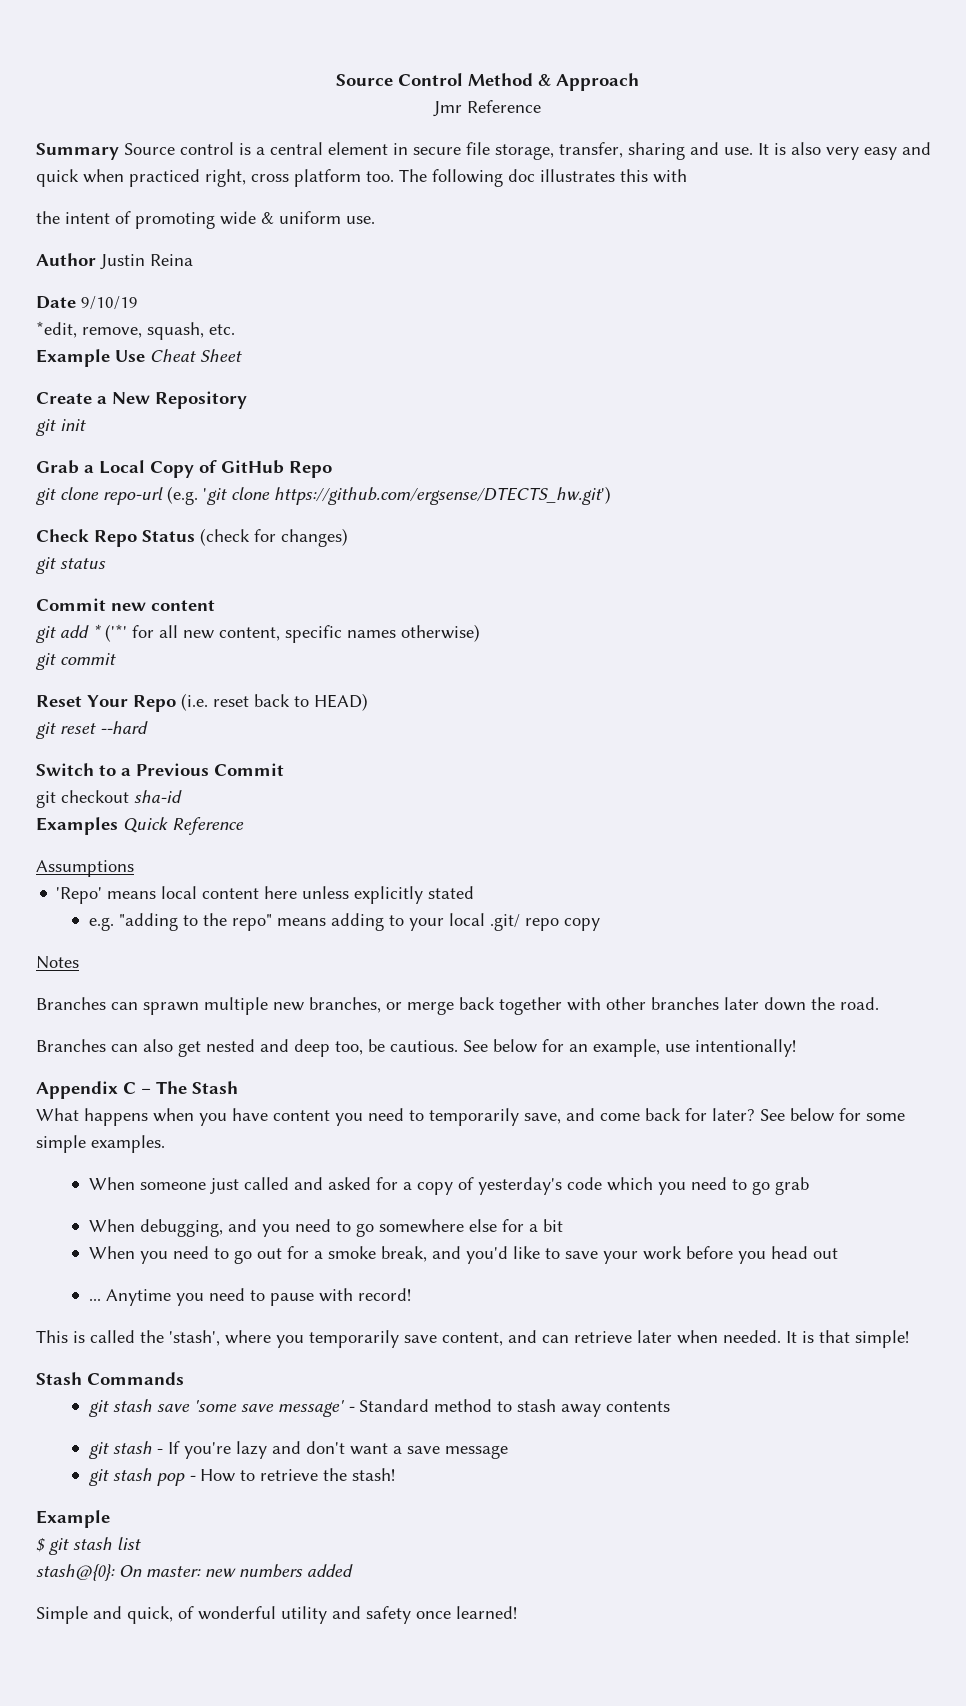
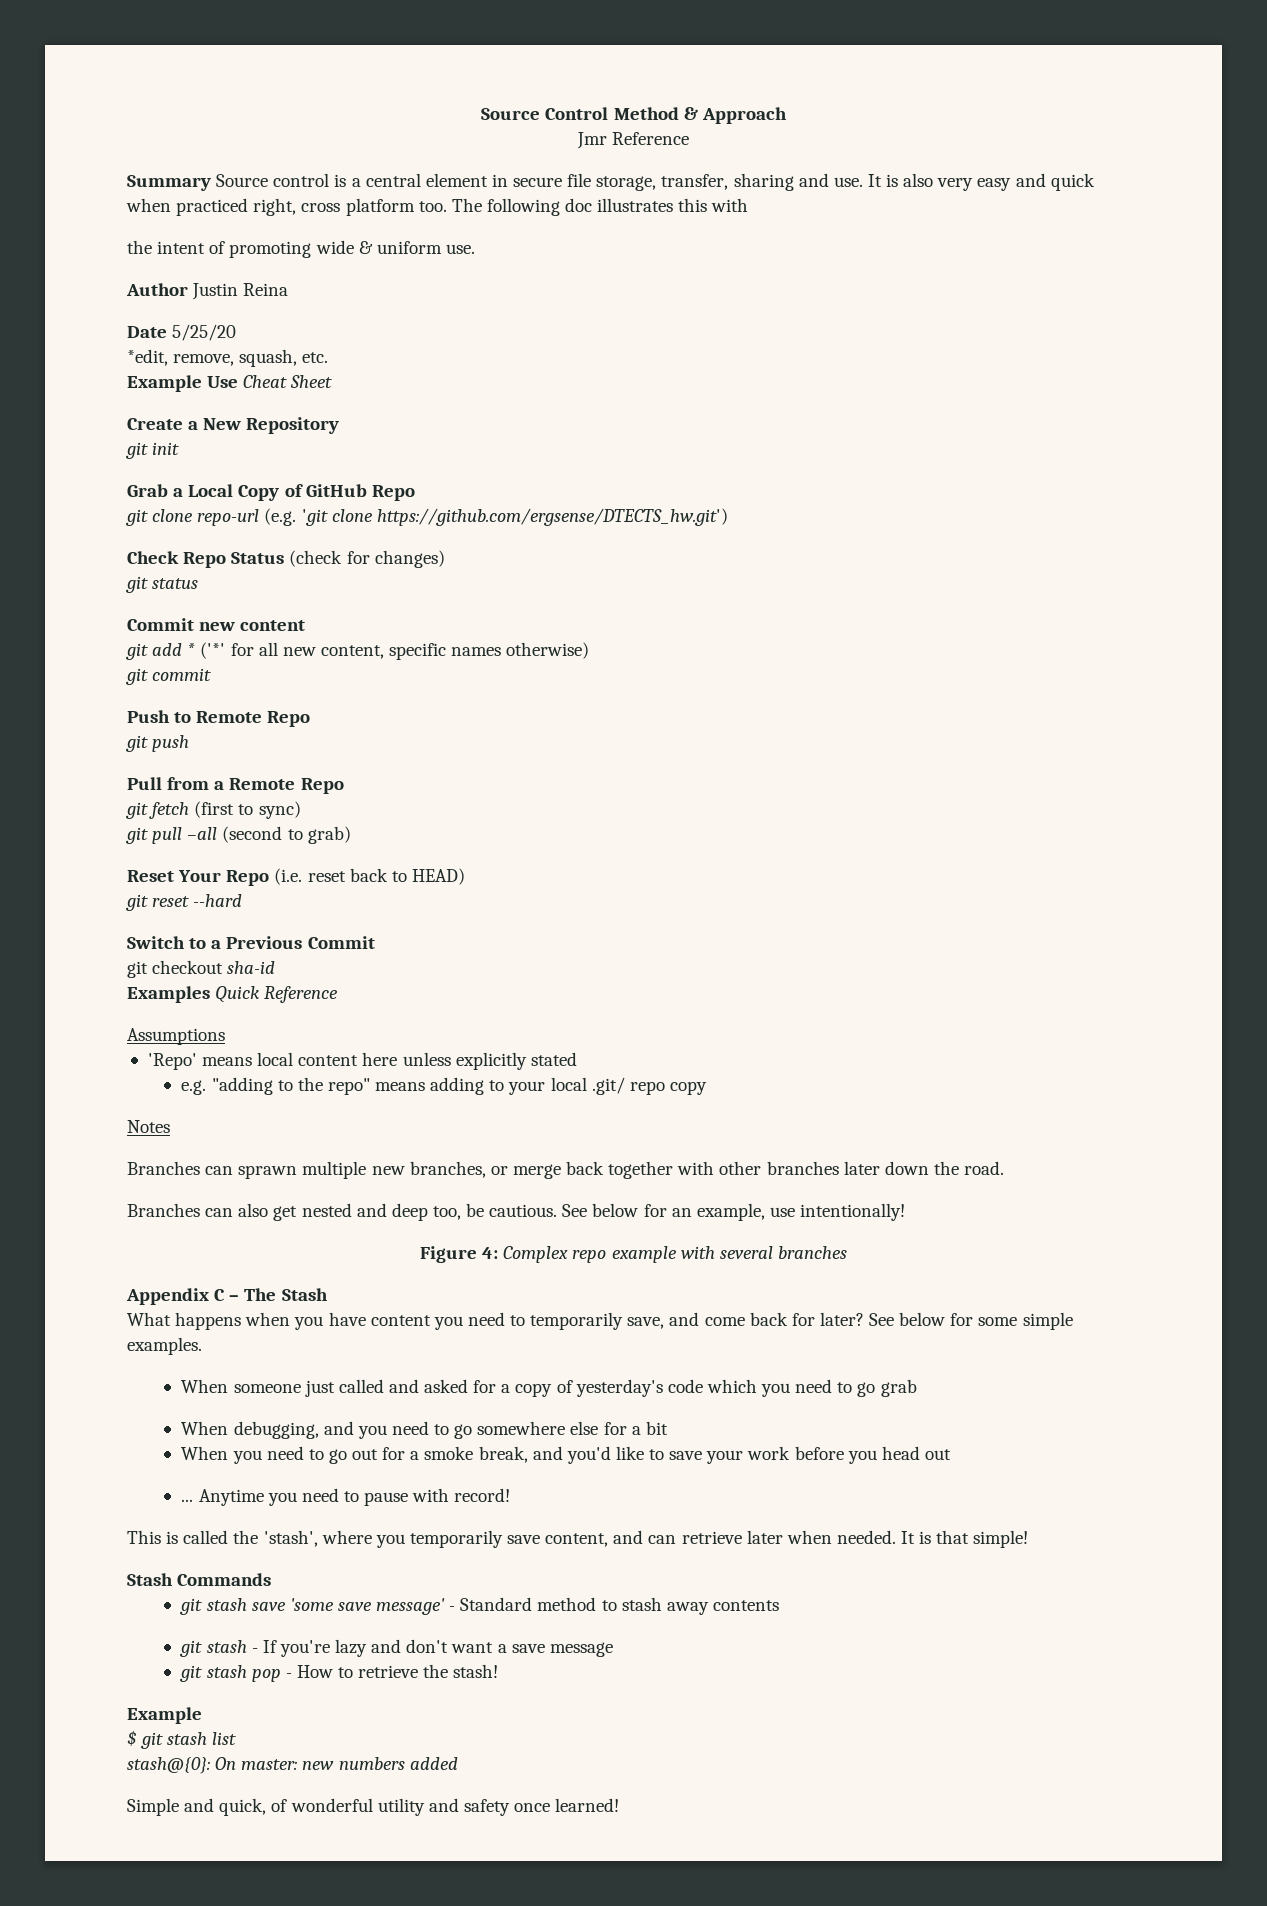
[81,296,138,310] 9/10/19 -> [172,324,237,341] 5/25/20
(116, 659) none -> [127,710,311,727] [126,735,190,752] [127,777,344,794] [126,801,301,819] [126,826,351,844] // Push to Remote Repo // git push // Pull from a Remote Repo // git fetch (first to sync) // git pull –all (second to grab)
(796, 1048) none -> [420,1246,847,1263] // Figure 4: Complex repo example with several branches

